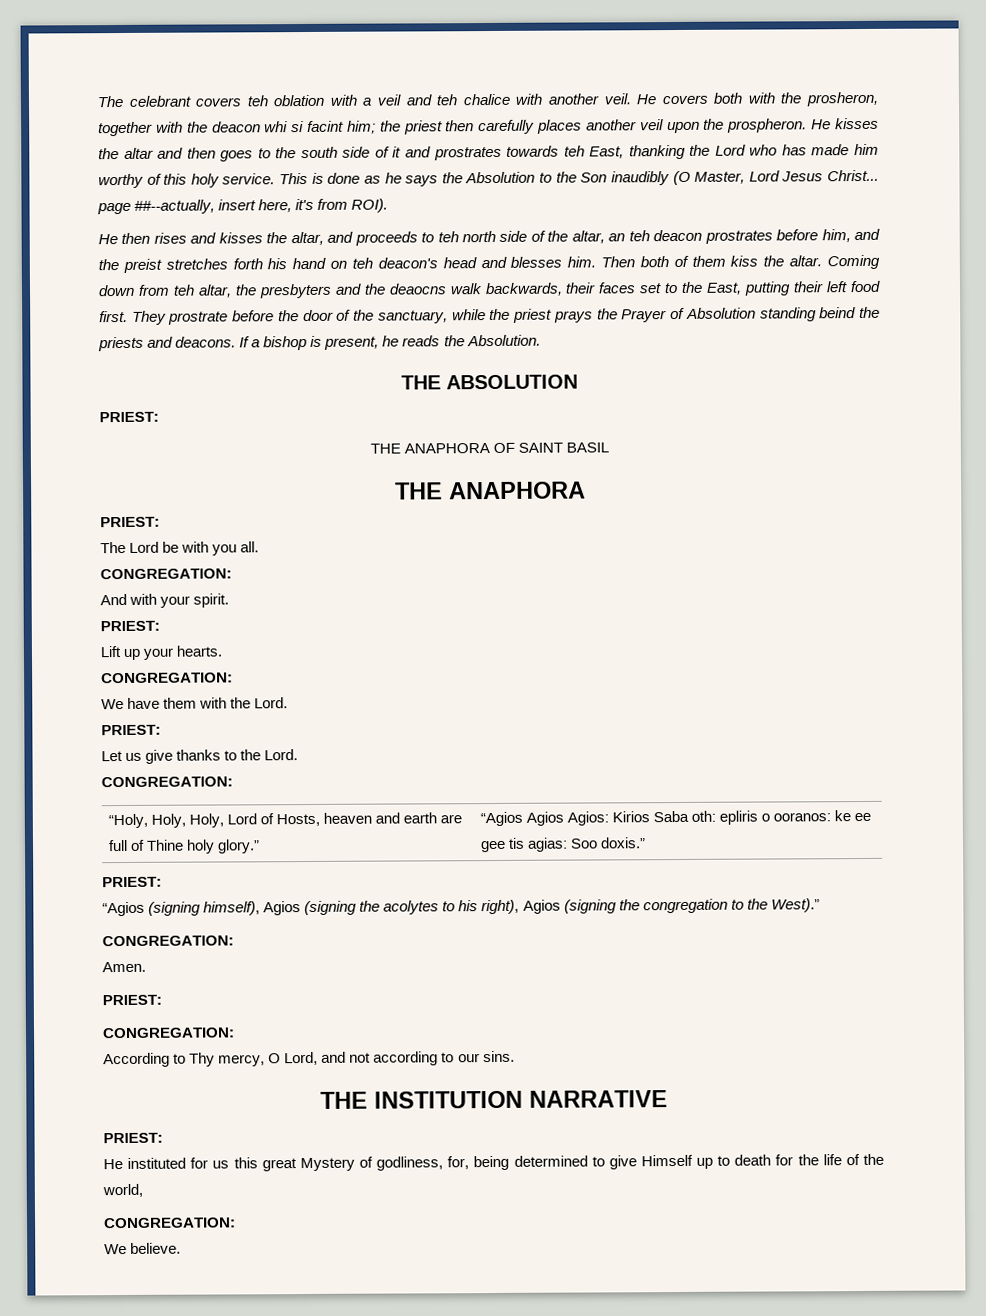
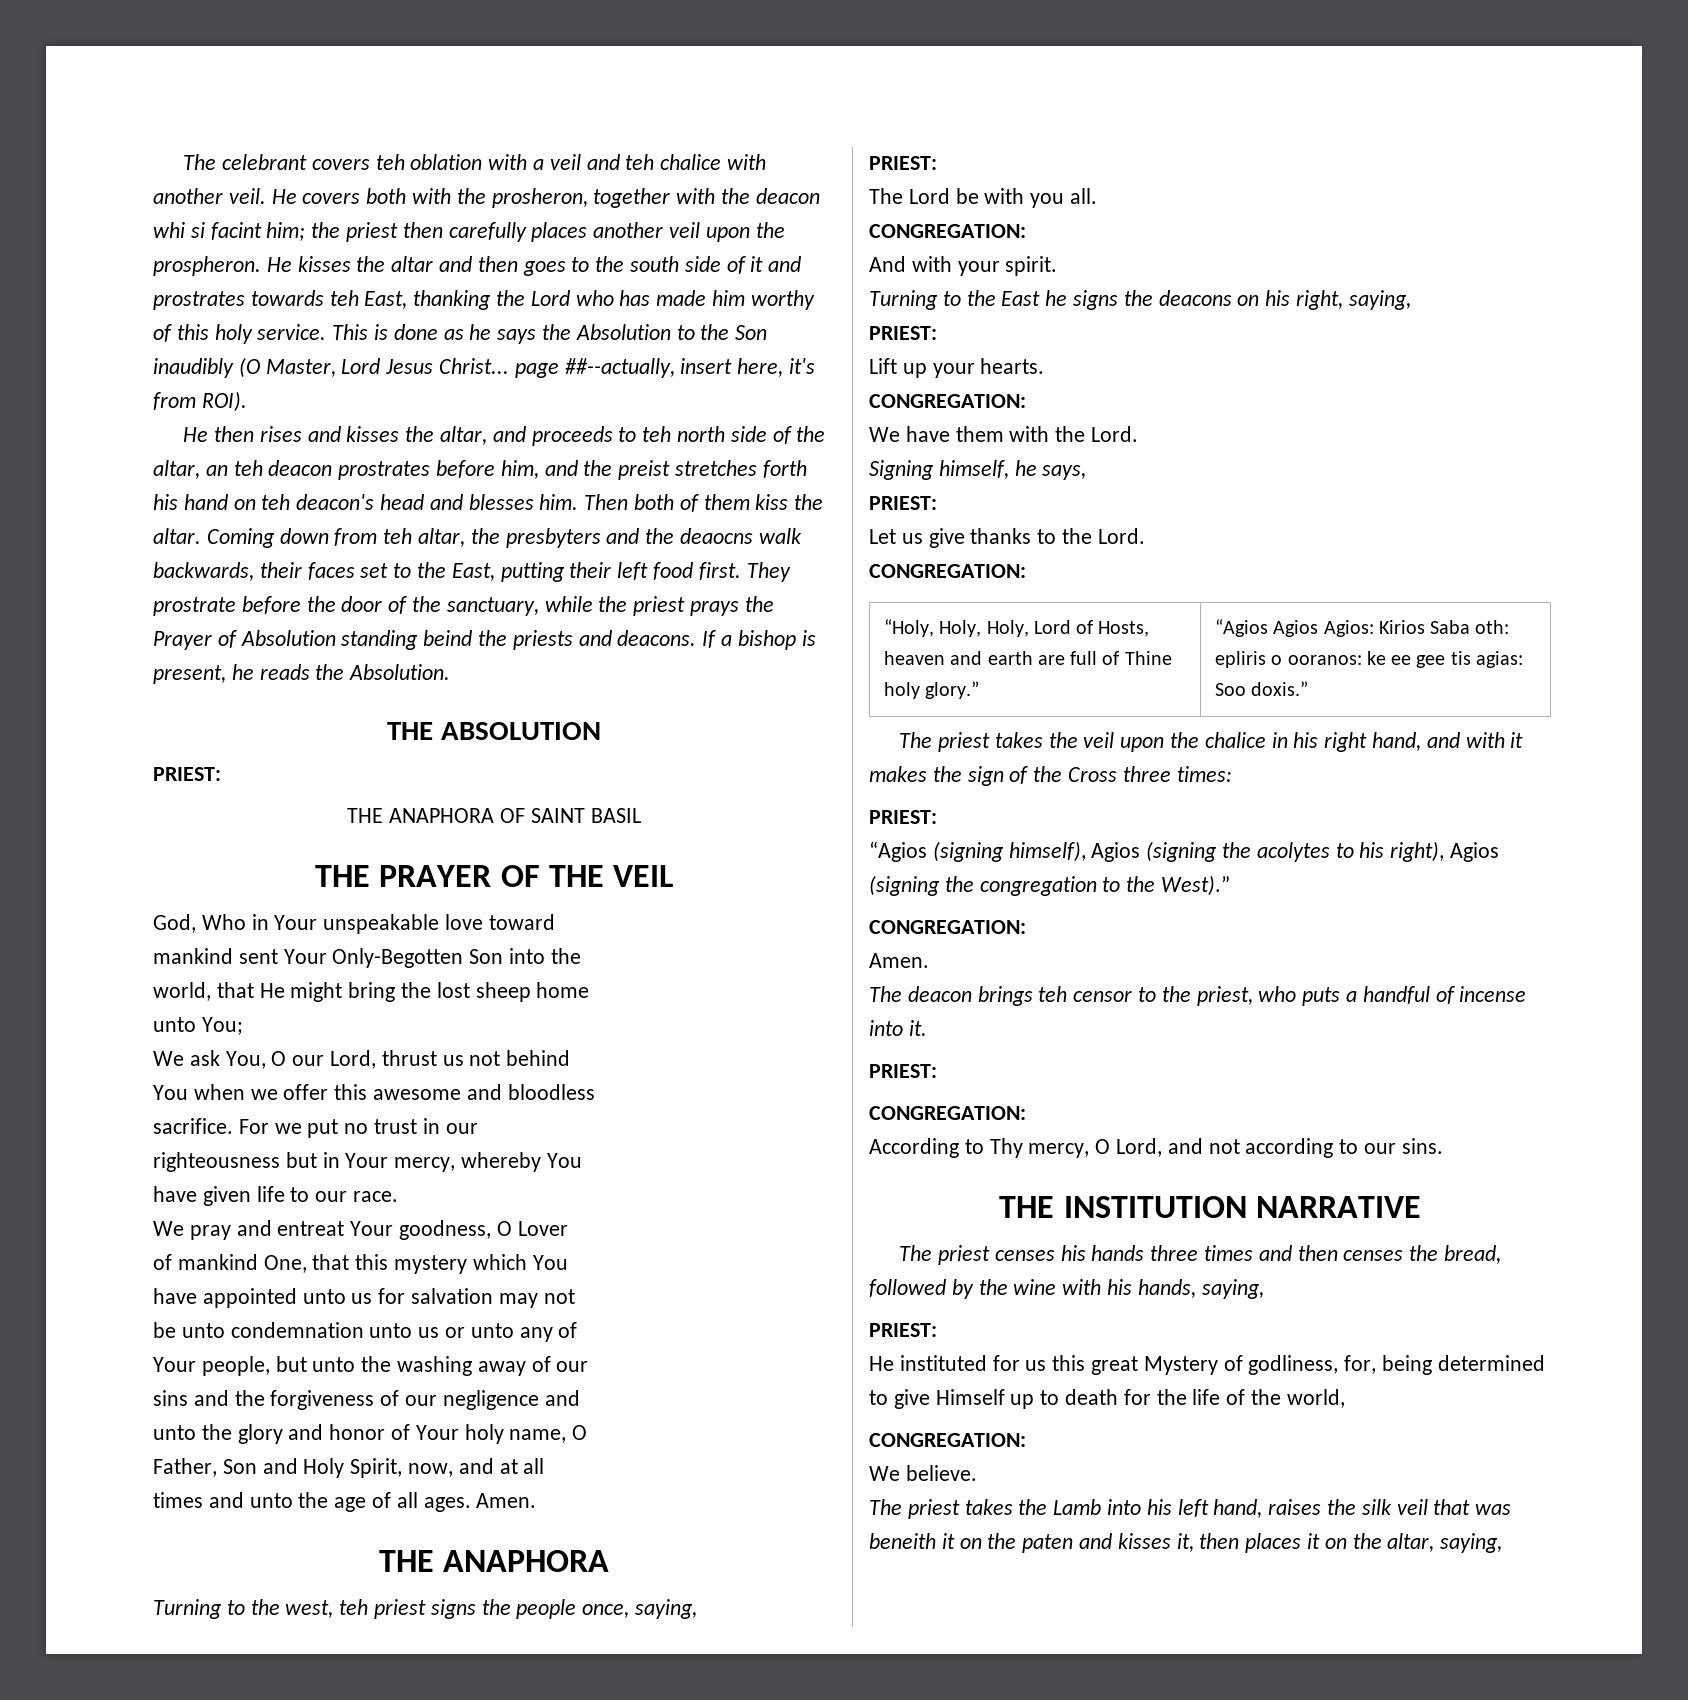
[449,481,586,500] ANAPHORA -> [379,865,673,887] [153,914,555,934] [153,948,581,968] [153,982,590,1002] [153,1017,243,1035] [153,1050,571,1069] [153,1084,595,1100] [153,1118,478,1138] [153,1152,582,1172] [153,1186,399,1206] [153,1220,568,1240] [153,1254,568,1274] [153,1288,575,1308] [153,1322,578,1342] [153,1356,589,1376] [153,1390,580,1410] [153,1424,588,1444] [153,1458,545,1478] [153,1492,537,1512] [378,1550,610,1572] [153,1599,698,1619] PRAYER OF THE VEIL // God, Who in Your unspeakable love toward // mankind sent Your Only-Begotten Son into the // world, that He might bring the lost sheep home // unto You; // We ask You, O our Lord, thrust us not behind // You when we offer this awesome and bloodless // sacrifice. For we put no trust in our // righteousness but in Your mercy, whereby You // have given life to our race. // We pray and entreat Your goodness, O Lover // of mankind One, that this mystery which You // have appointed unto us for salvation may not // be unto condemnation unto us or unto any of // Your people, but unto the washing away of our // sins and the forgiveness of our negligence and // unto the glory and honor of Your holy name, O // Father, Son and Holy Spirit, now, and at all // times and unto the age of all ages. Amen. // THE ANAPHORA // Turning to the west, teh priest signs the people once, saying,
(230, 600) none -> [869,290,1411,310] // Turning to the East he signs the deacons on his right, saying,
(289, 703) none -> [869,460,1087,480] // Signing himself, he says,
(646, 843) none -> [899,732,1524,752] [869,766,1232,786] // The priest takes the veil upon the chalice in his right hand, and with it makes the sign of the Cross three times:
(146, 967) none -> [869,986,1527,1006] [869,1020,927,1036] // The deacon brings teh censor to the priest, who puts a handful of incense into it.
(668, 1099) none -> [899,1245,1502,1265] [869,1279,1264,1299] // The priest censes his hands three times and then censes the bread, followed by the wine with his hands, saying,
(182, 1248) none -> [869,1499,1512,1519] [869,1533,1503,1553] // The priest takes the Lamb into his left hand, raises the silk veil that was beneith it on the paten and kisses it, then places it on the altar, saying,

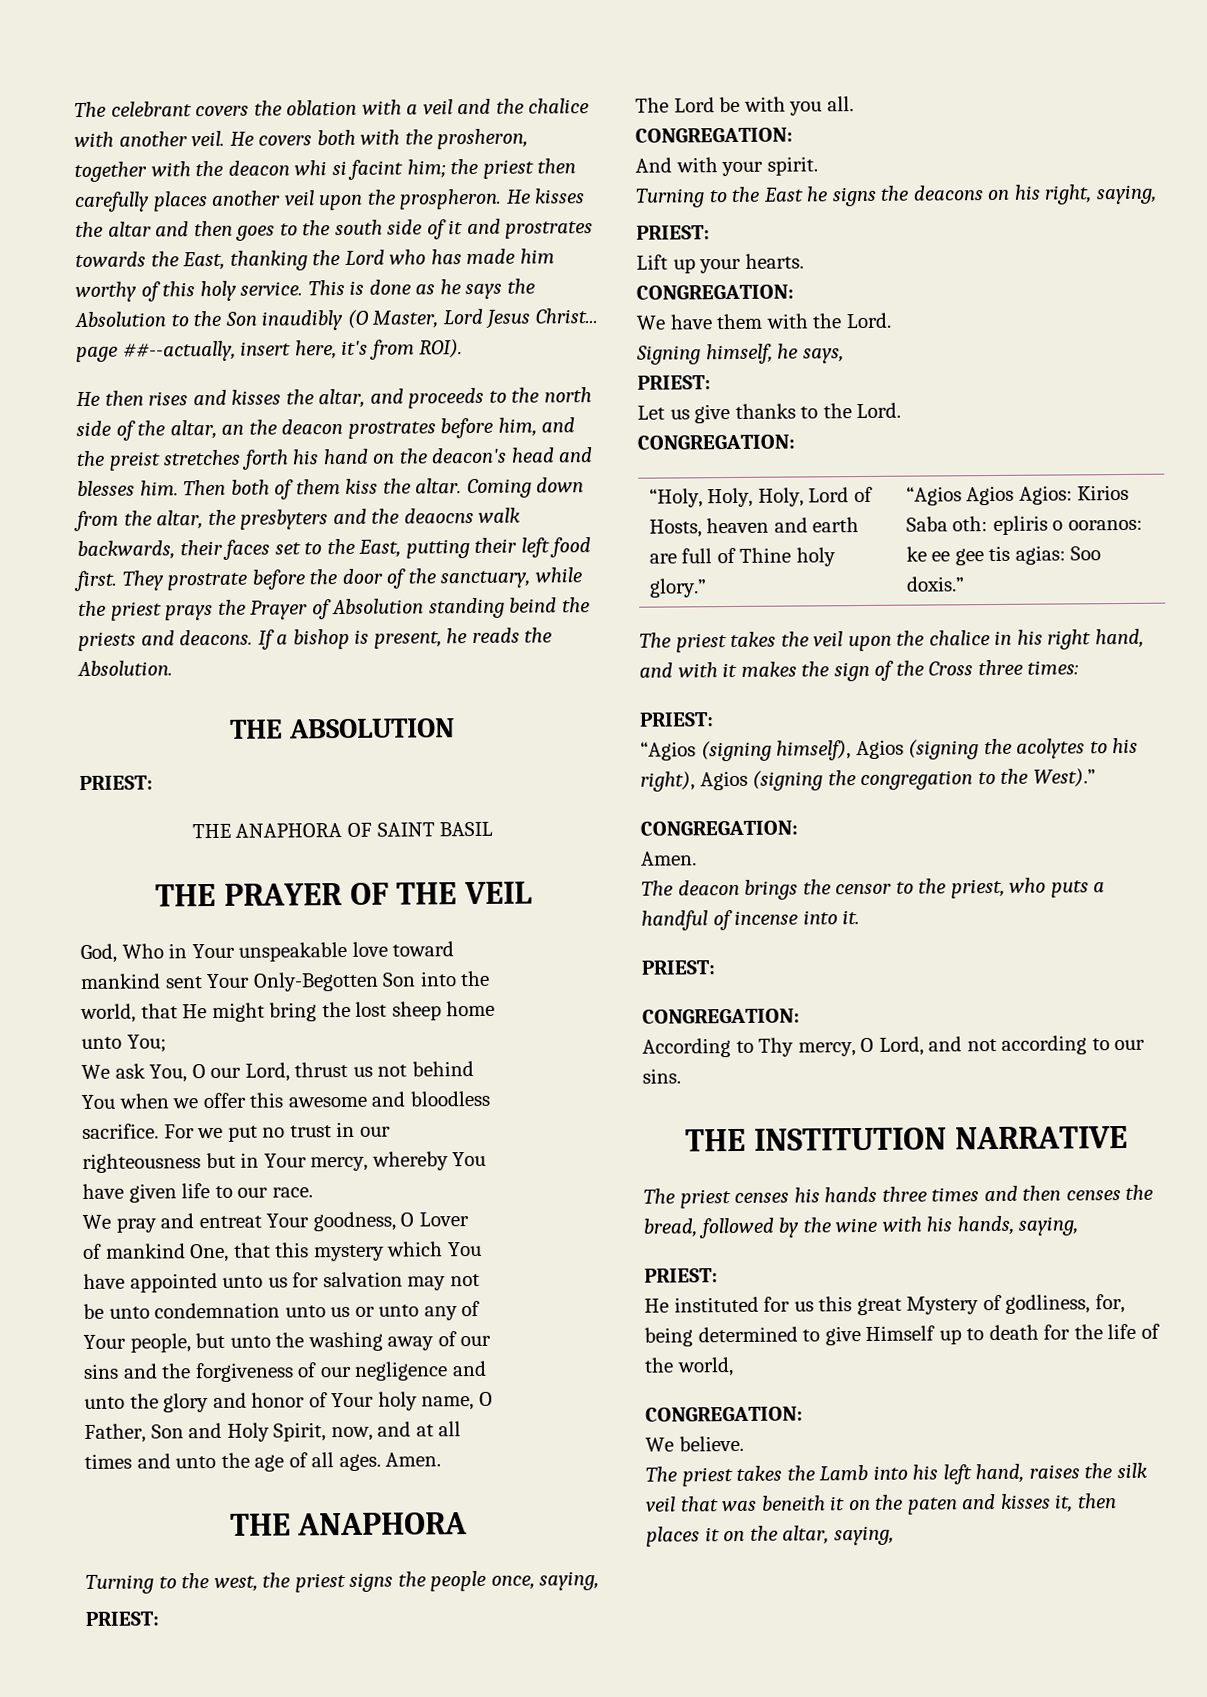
[375,154,405,170] teh -> [253,100,282,116] the
[625,154,655,170] teh -> [495,98,524,114] the
[329,290,359,306] teh -> [150,251,179,267] the
[642,426,672,442] teh -> [511,387,540,403] the
[233,460,263,476] teh -> [248,419,277,435] the
[261,494,291,510] teh -> [398,448,428,464] the
[383,528,413,544] teh -> [123,510,152,526] the
[339,1599,369,1615] teh -> [262,1572,291,1588] the
[1038,986,1068,1002] teh -> [802,879,831,895] the

